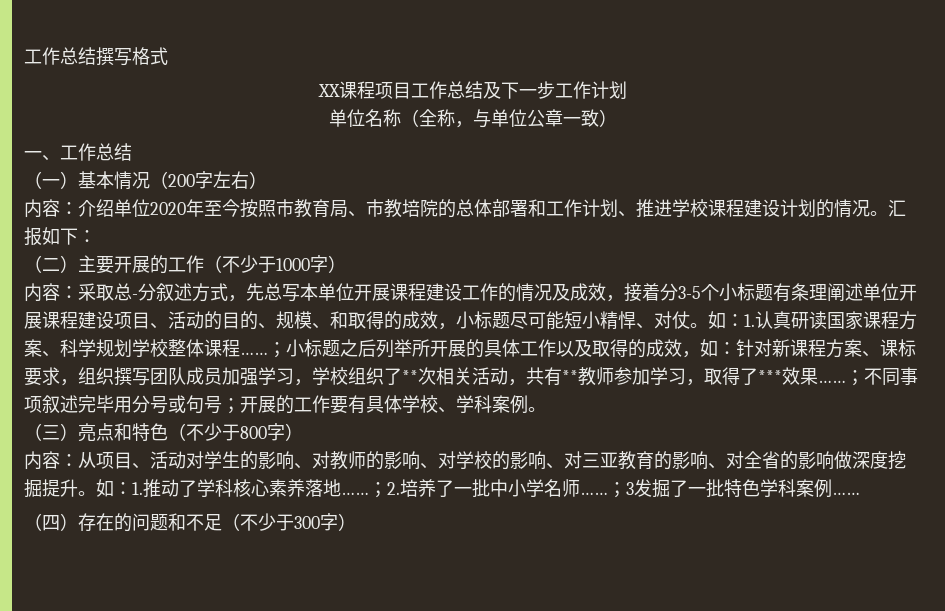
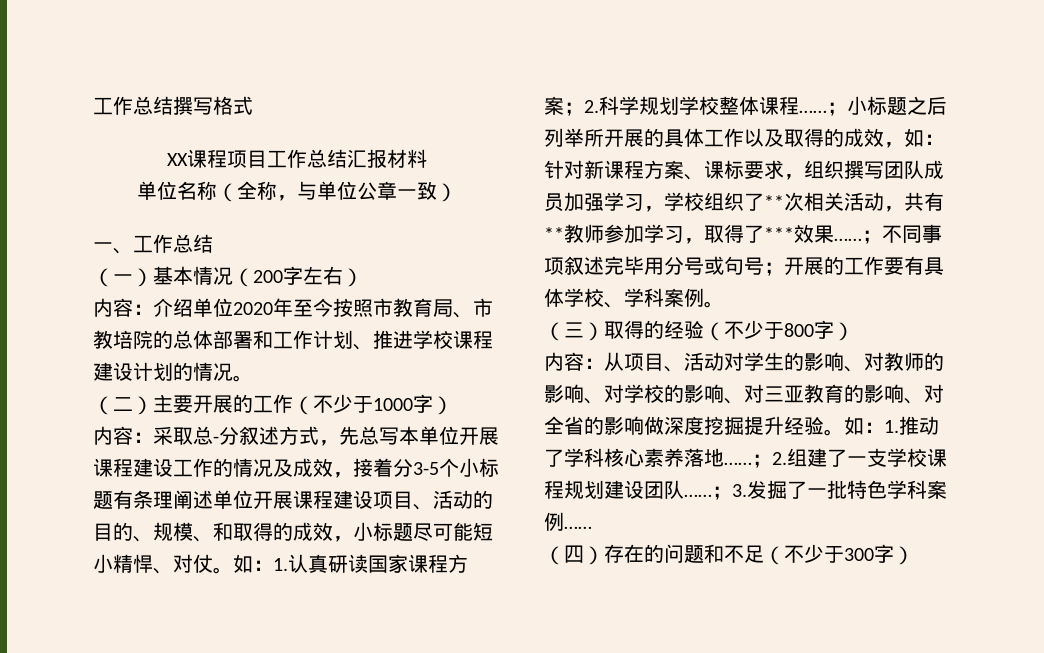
[482,81,627,99] 及下一步工作计划 -> [346,149,427,168] 汇报材料
[888,199,906,217] [24,227,96,246] 汇报如下： -> (253, 378) none
[42,351,60,357] 、 -> [564,100,599,116] ；2.
[78,423,168,442] 亮点和特色 -> [604,320,704,339] 取得的经验
(78, 488) none -> [784,416,824,435] 经验
[400,479,634,498] 培养了一批中小学名师……；3 -> [787,448,947,467] [544,480,747,500] 组建了一支学校课程规划建设团队……；3.

